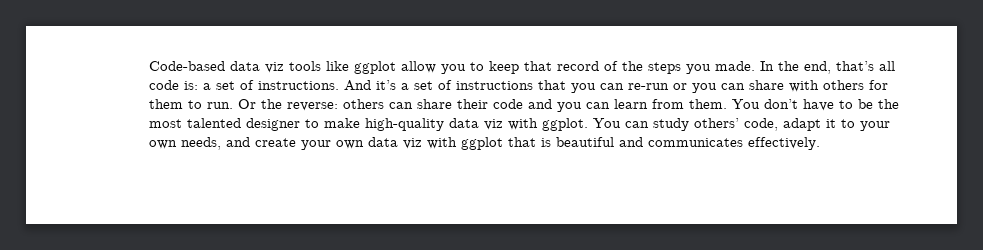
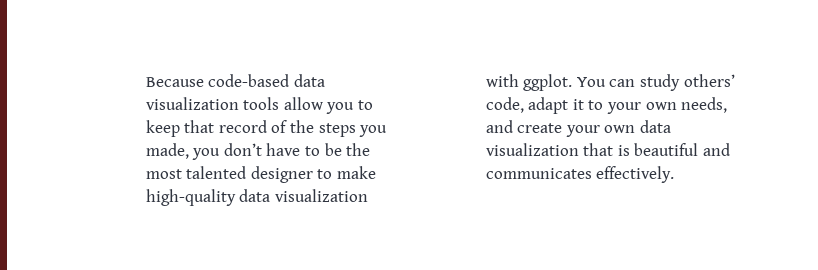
[149,61,397,74] Code-based data viz tools like ggplot -> [145,74,325,87] [145,97,280,110] Because code-based data visualization tools
[715,61,896,74] [149,80,889,93] [149,99,761,112] made. In the end, that’s all code is: a set of instructions. And it’s a set of instructions that you can re-run or you can share with others for them to run. Or the reverse: others can share their code and you can learn from them. You -> [145,143,221,160] made, you
[484,119,504,130] viz -> [274,189,368,202] visualization
[403,137,504,150] viz with ggplot -> [485,143,579,156] visualization

